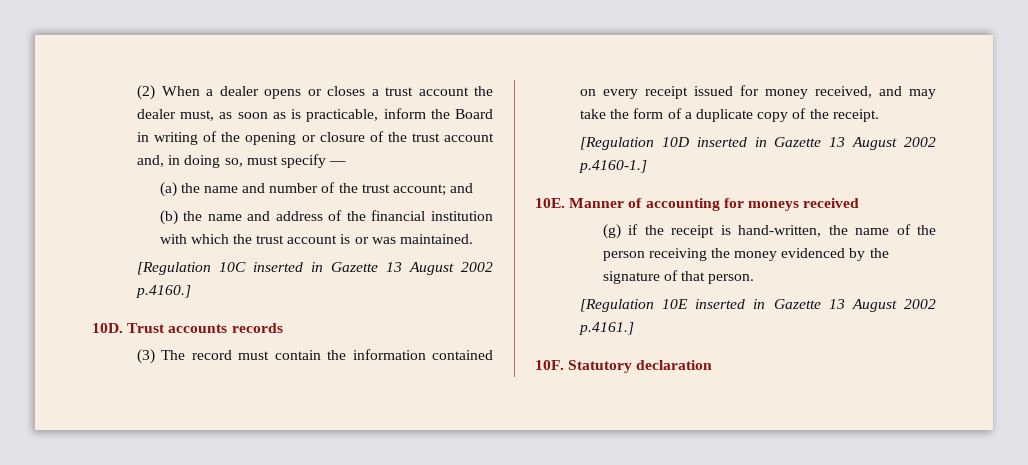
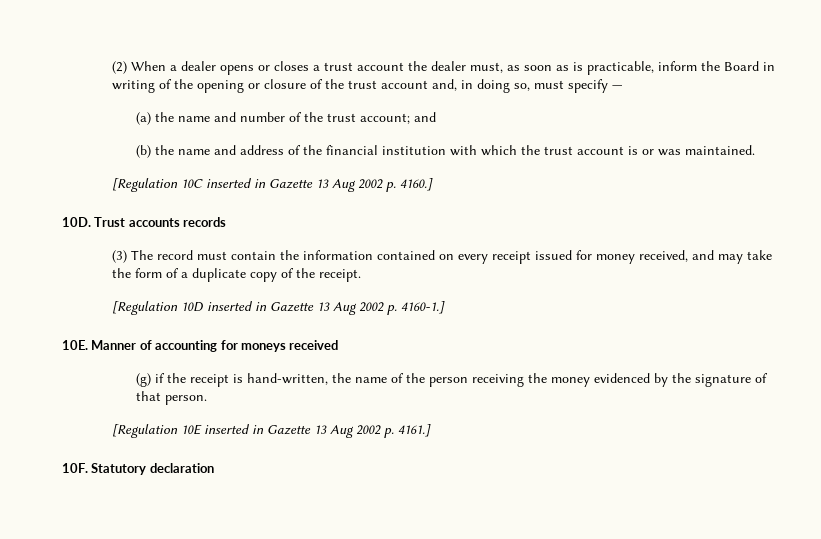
[409,262,493,275] [136,285,192,298] August 2002 p.4160.] -> [331,178,433,192] Aug 2002 p. 4160.]
[852,137,936,150] [579,160,648,173] August 2002 p.4160-1.] -> [332,301,445,315] Aug 2002 p. 4160-1.]
[851,299,936,312] [579,322,635,335] August 2002 p.4161.] -> [329,424,431,438] Aug 2002 p. 4161.]

